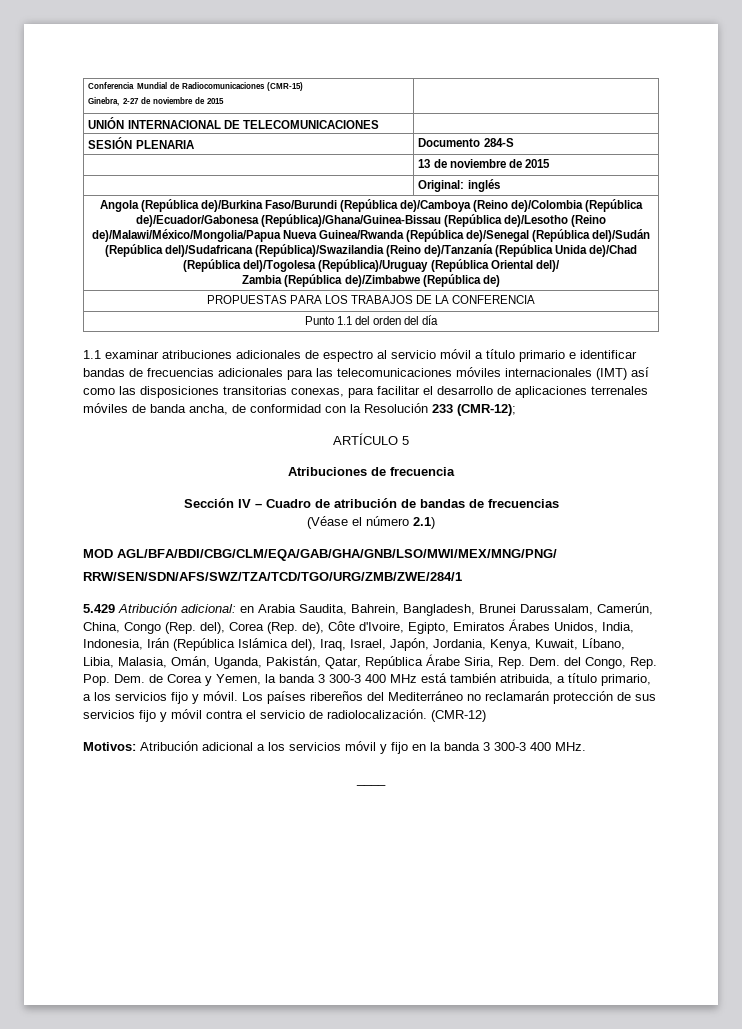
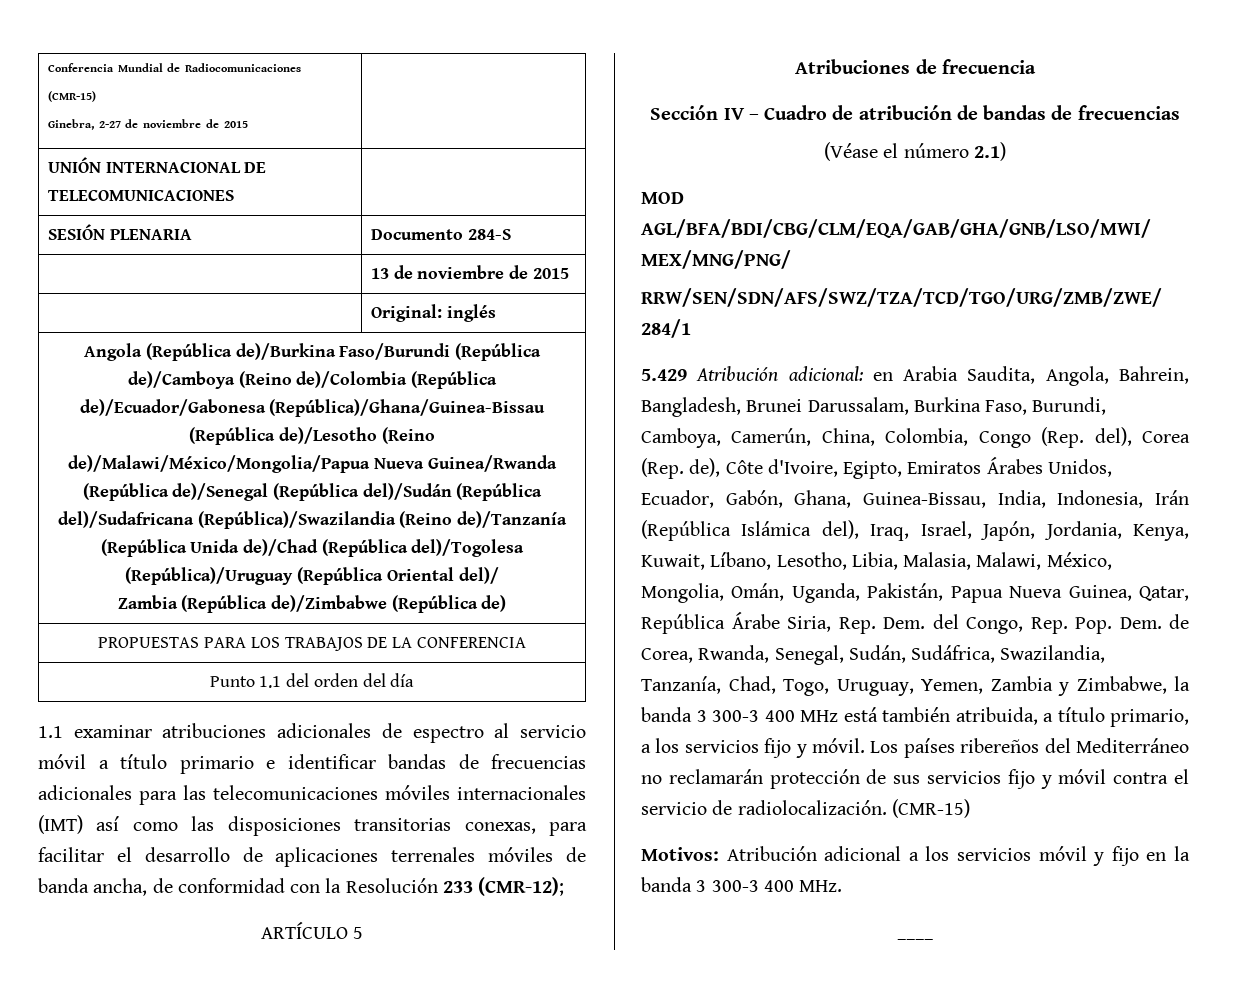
(347, 609) none -> [1045,366,1109,386] Angola,
(593, 609) none -> [913,397,1107,415] [641,428,721,448] Burkina Faso, Burundi, Camboya,
(120, 627) none -> [885,428,969,446] Colombia,
(598, 627) none -> [641,490,986,508] Ecuador, Gabón, Ghana, Guinea-Bissau,
(625, 644) none -> [776,552,847,570] Lesotho,
[171,656,321,669] Omán, Uganda, Pakistán, -> [976,552,1112,570] [641,583,1132,603] Malawi, México, Mongolia, Omán, Uganda, Pakistán, Papua Nueva Guinea,
[167,674,261,686] Corea y Yemen, -> [641,645,1106,665] [641,676,1167,696] Corea, Rwanda, Senegal, Sudán, Sudáfrica, Swazilandia, Tanzanía, Chad, Togo, Uruguay, Yemen, Zambia y Zimbabwe,
[431,710,486,722] (CMR-12) -> [891,799,970,818] (CMR-15)

